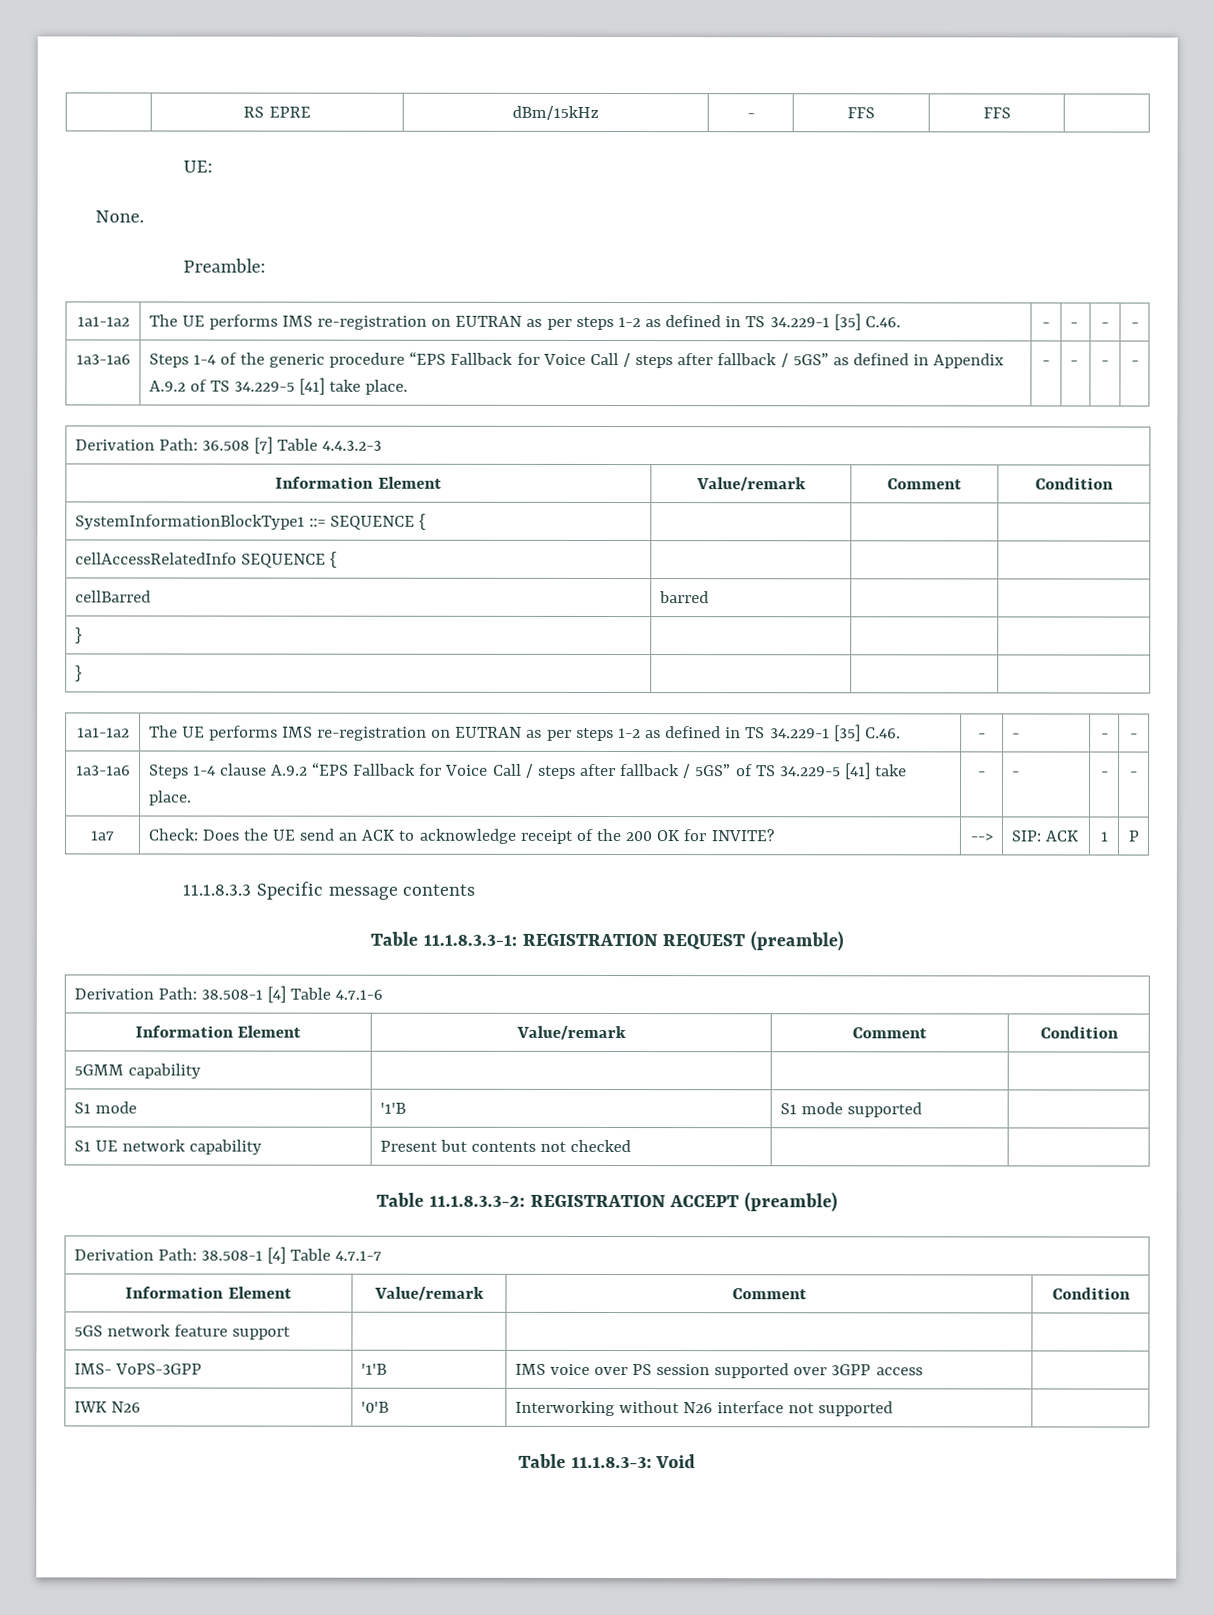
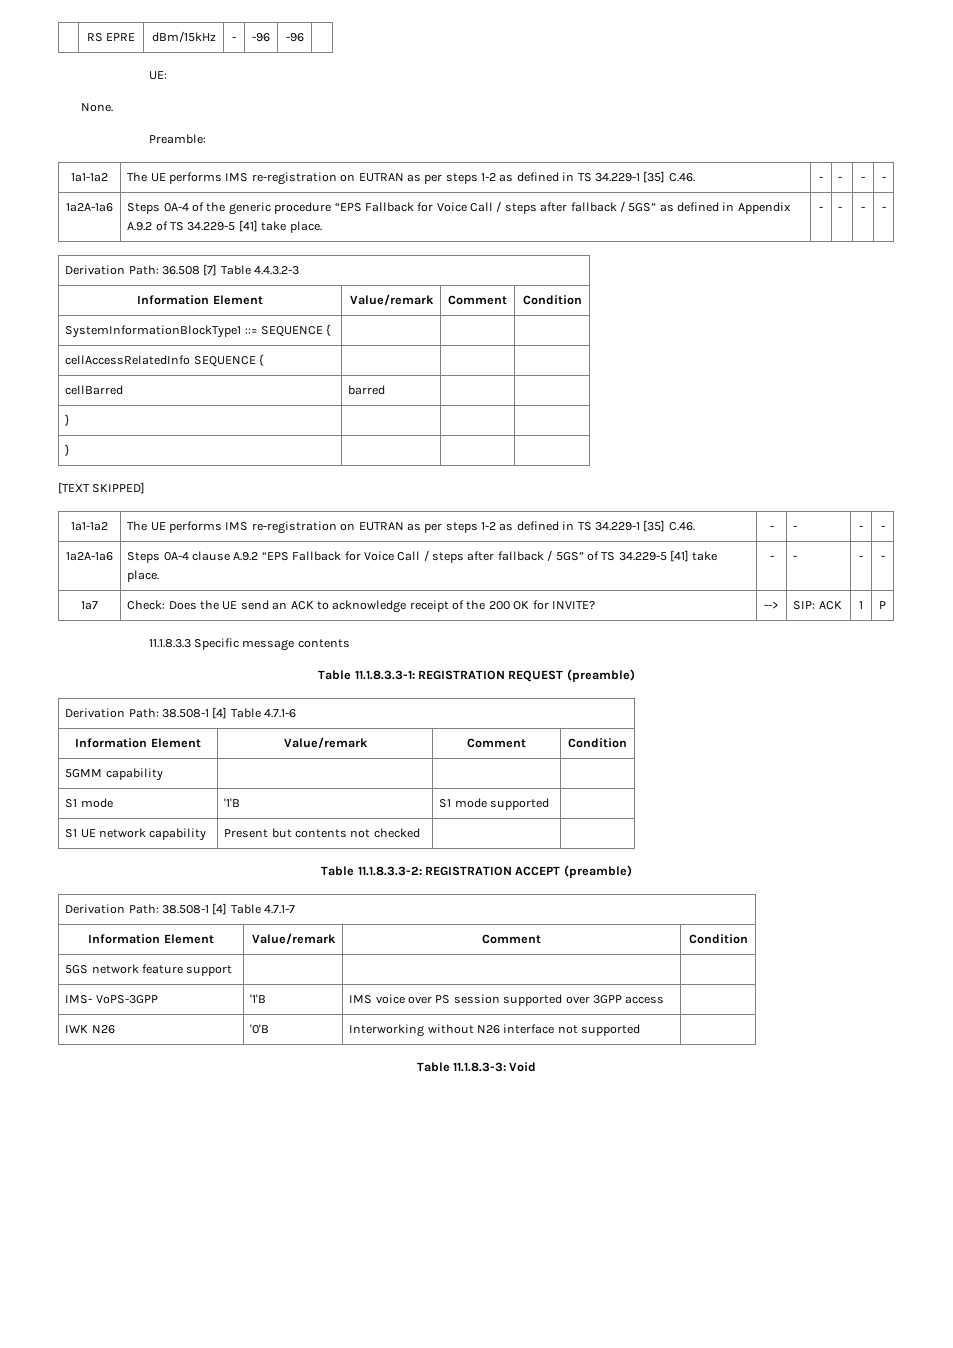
[847,107,875,119] [982,107,1011,119] FFS | FFS -> [252,33,270,42] [285,33,304,42] -96 | -96
[75,354,131,365] [148,353,216,368] 1a3-1a6 | Steps 1-4 -> [66,203,113,212] [127,203,189,214] 1a2A-1a6 | Steps 0A-4
(82, 673) none -> [58,482,146,494] // [TEXT SKIPPED]
[75,765,131,776] [148,764,216,779] 1a3-1a6 | Steps 1-4 -> [66,552,113,561] [127,552,189,563] 1a2A-1a6 | Steps 0A-4

